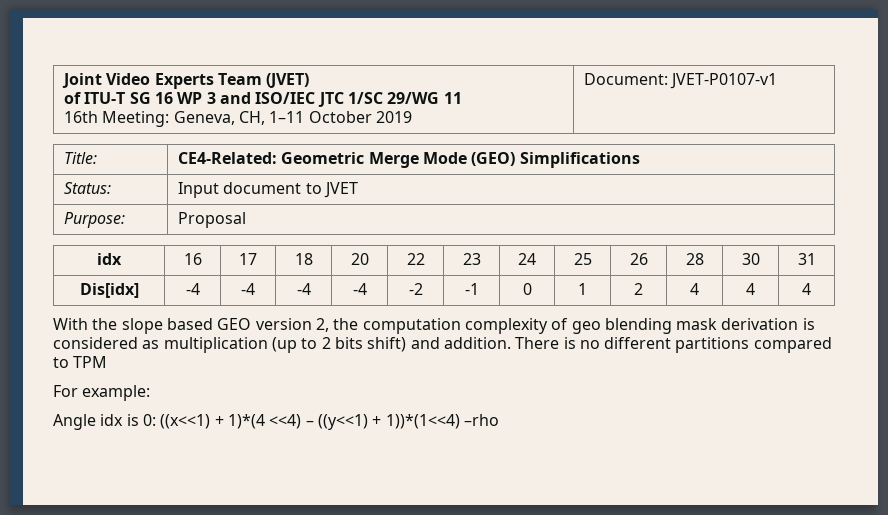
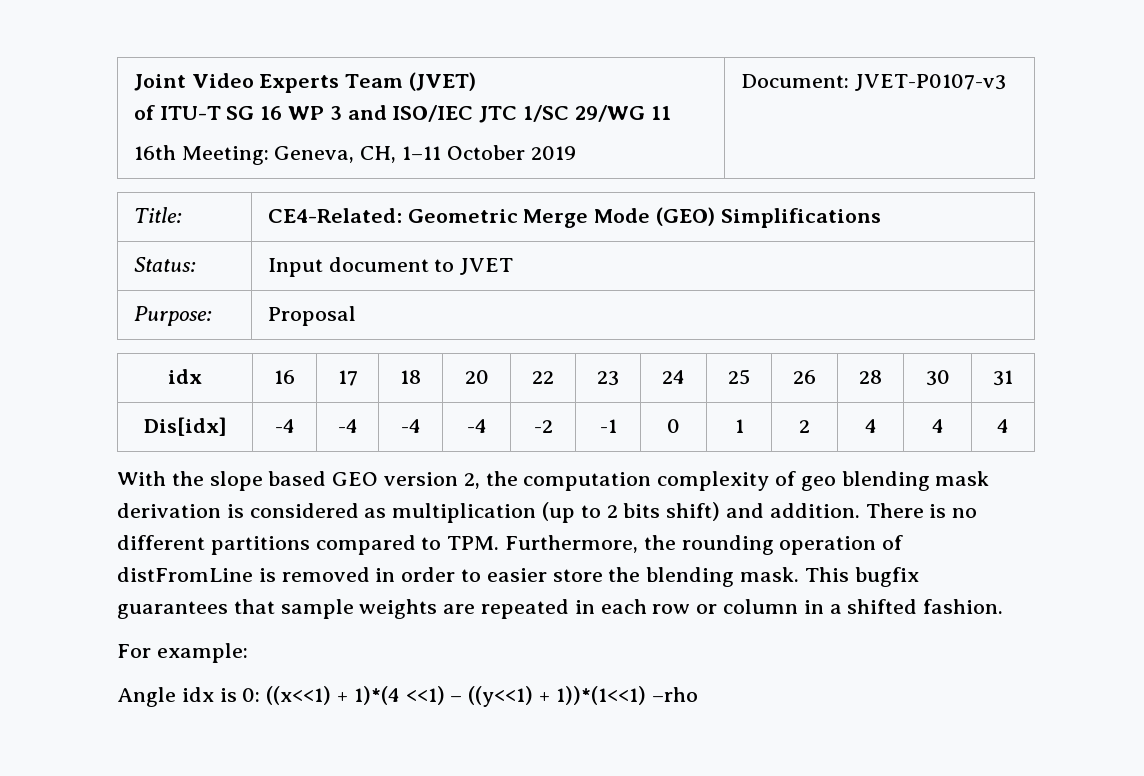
[670,73,778,89] JVET-P0107-v1 -> [854,74,1006,91] JVET-P0107-v3
[73,356,108,368] TPM -> [447,535,904,555] [117,567,919,587] [117,599,1004,619] TPM. Furthermore, the rounding operation of distFromLine is removed in order to easier store the blending mask. This bugfix guarantees that sample weights are repeated in each row or column in a shifted fashion.
[269,414,302,429] <<4) -> [405,686,445,705] <<1)
[385,414,460,429] 1))*(1<<4) -> [555,686,646,705] 1))*(1<<1)

